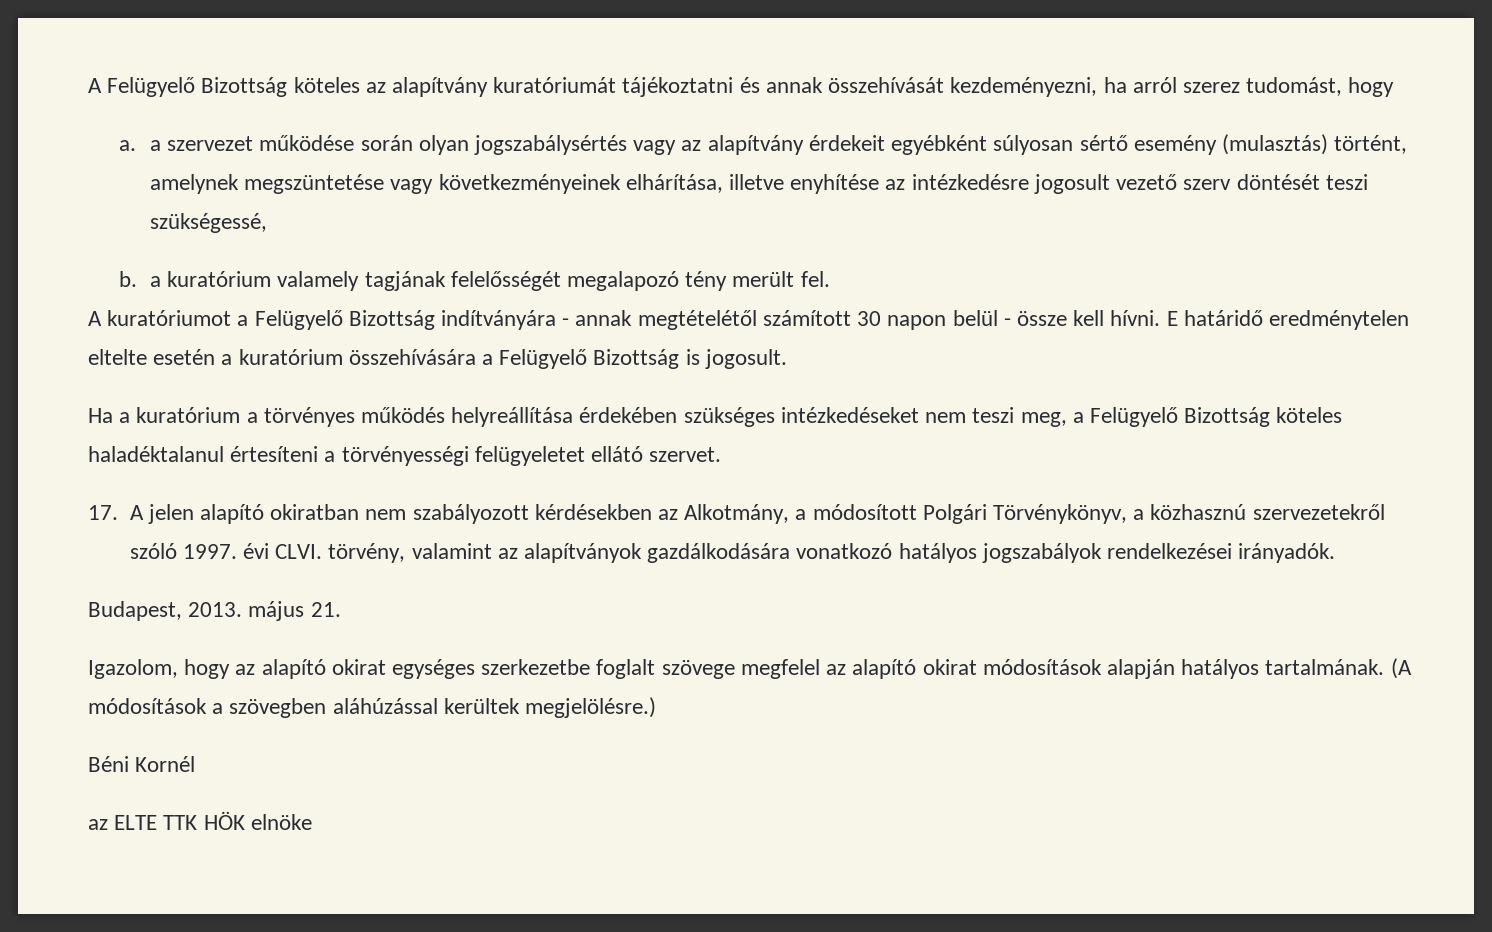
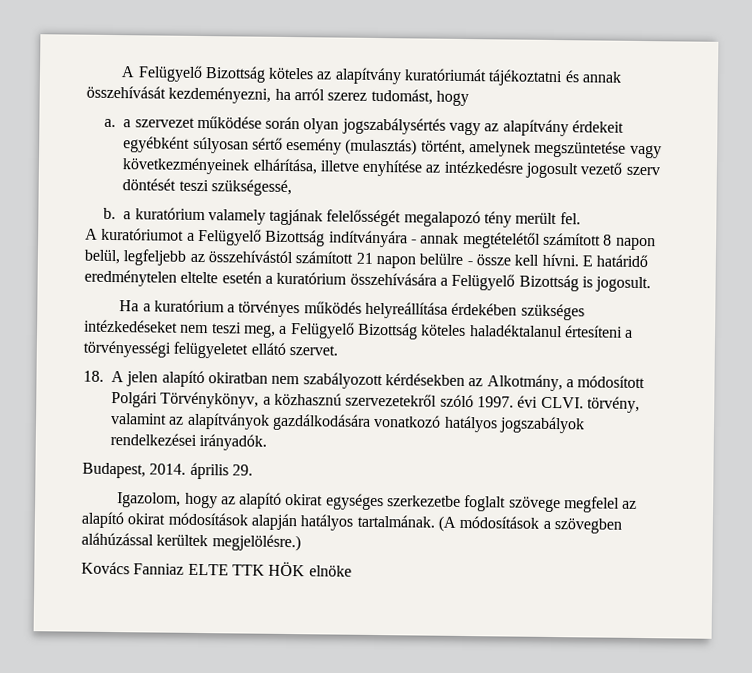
[857,310,998,330] 30 napon belül -> [603,234,656,251] [84,249,464,269] 8 napon belül, legfeljebb az összehívástól számított 21 napon belülre
[88,505,118,520] 17. -> [83,370,104,382] 18.
[188,601,341,621] 2013. május 21. -> [149,462,253,480] 2014. április 29.
[88,756,196,772] [88,819,108,830] Béni Kornél // az -> [81,561,185,575] Kovács Fanniaz

